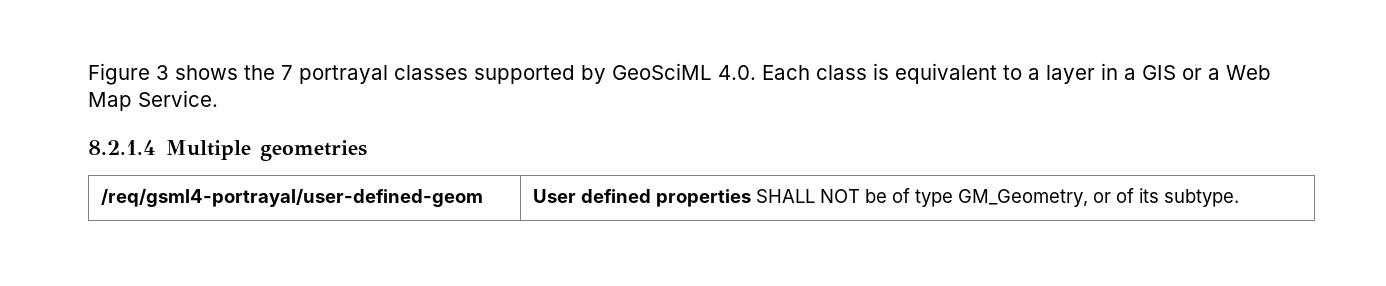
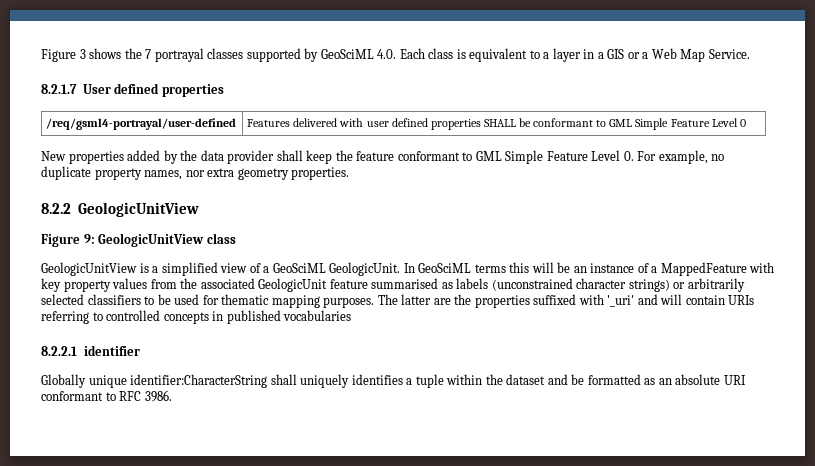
[88,140,368,161] [100,188,483,207] 8.2.1.4 Multiple geometries // /req/gsml4-portrayal/user-defined-geom | -> [41,84,77,94] 8.2.1.7
[755,188,1239,207] SHALL NOT be of type GM_Geometry, or of its subtype. -> [46,118,237,130] [247,118,746,130] [41,150,725,164] [41,166,350,180] [41,202,199,217] [41,233,236,247] [41,262,775,276] [41,278,745,292] [41,294,755,308] [41,310,352,324] [41,345,140,356] [41,374,746,388] [41,390,172,402] // /req/gsml4-portrayal/user-defined | Features delivered with user defined properties SHALL be conformant to GML Simple Feature Level 0 // New properties added by the data provider shall keep the feature conformant to GML Simple Feature Level 0. For example, no duplicate property names, nor extra geometry properties. // 8.2.2 GeologicUnitView // Figure 9: GeologicUnitView class // GeologicUnitView is a simplified view of a GeoSciML GeologicUnit. In GeoSciML terms this will be an instance of a MappedFeature with key property values from the associated GeologicUnit feature summarised as labels (unconstrained character strings) or arbitrarily selected classifiers to be used for thematic mapping purposes. The latter are the properties suffixed with '_uri' and will contain URIs referring to controlled concepts in published vocabularies // 8.2.2.1 identifier // Globally unique identifier:CharacterString shall uniquely identifies a tuple within the dataset and be formatted as an absolute URI conformant to RFC 3986.

